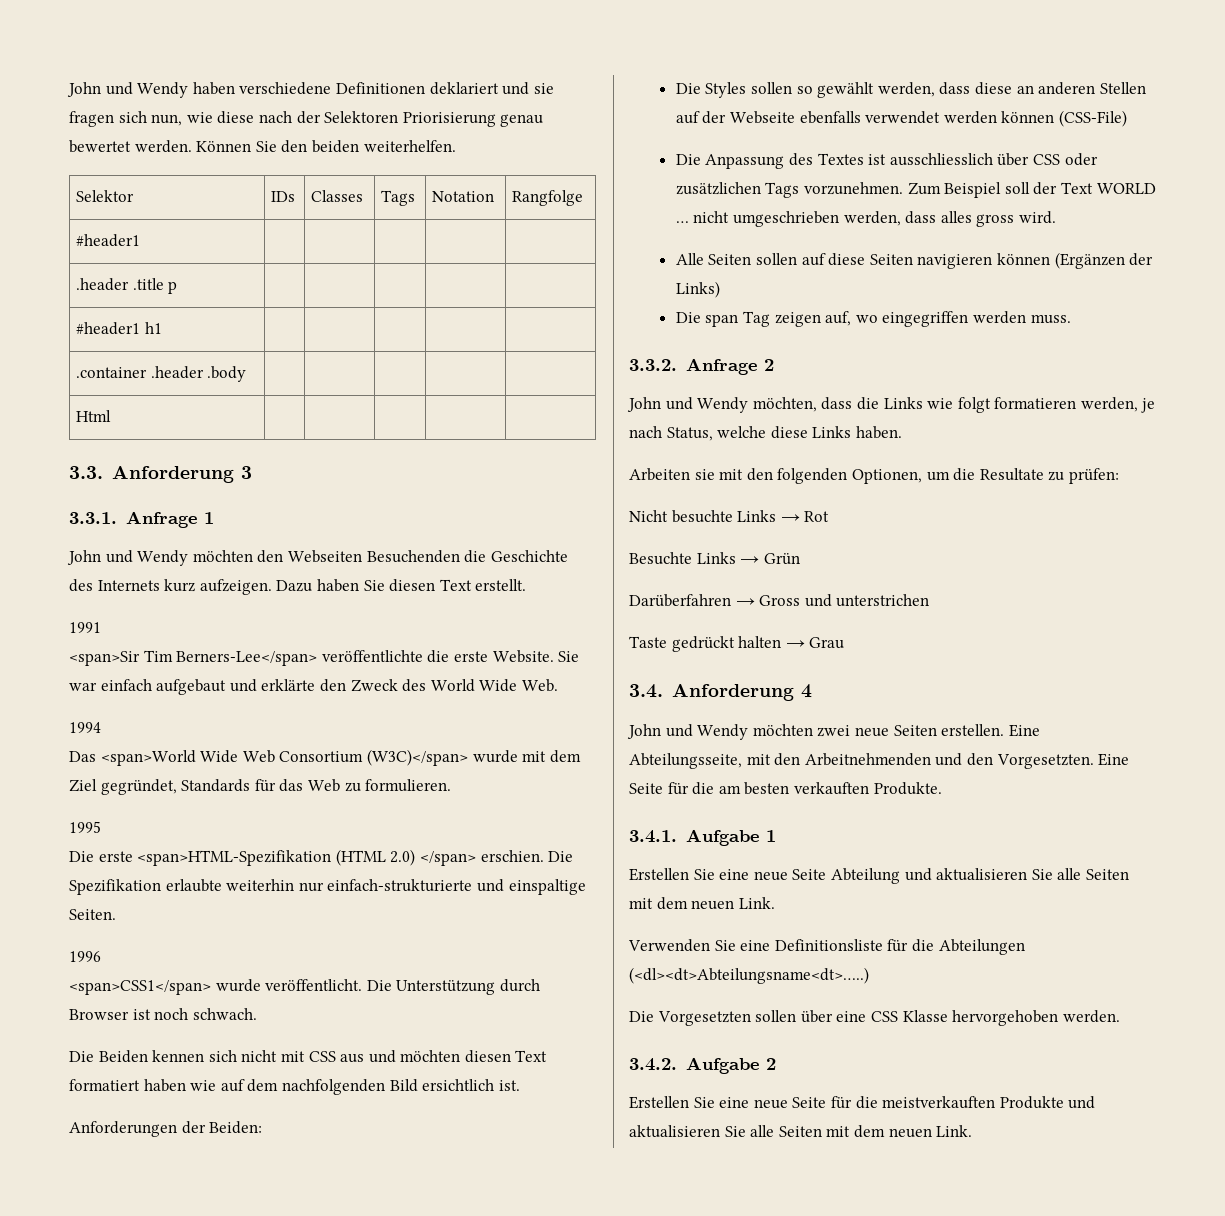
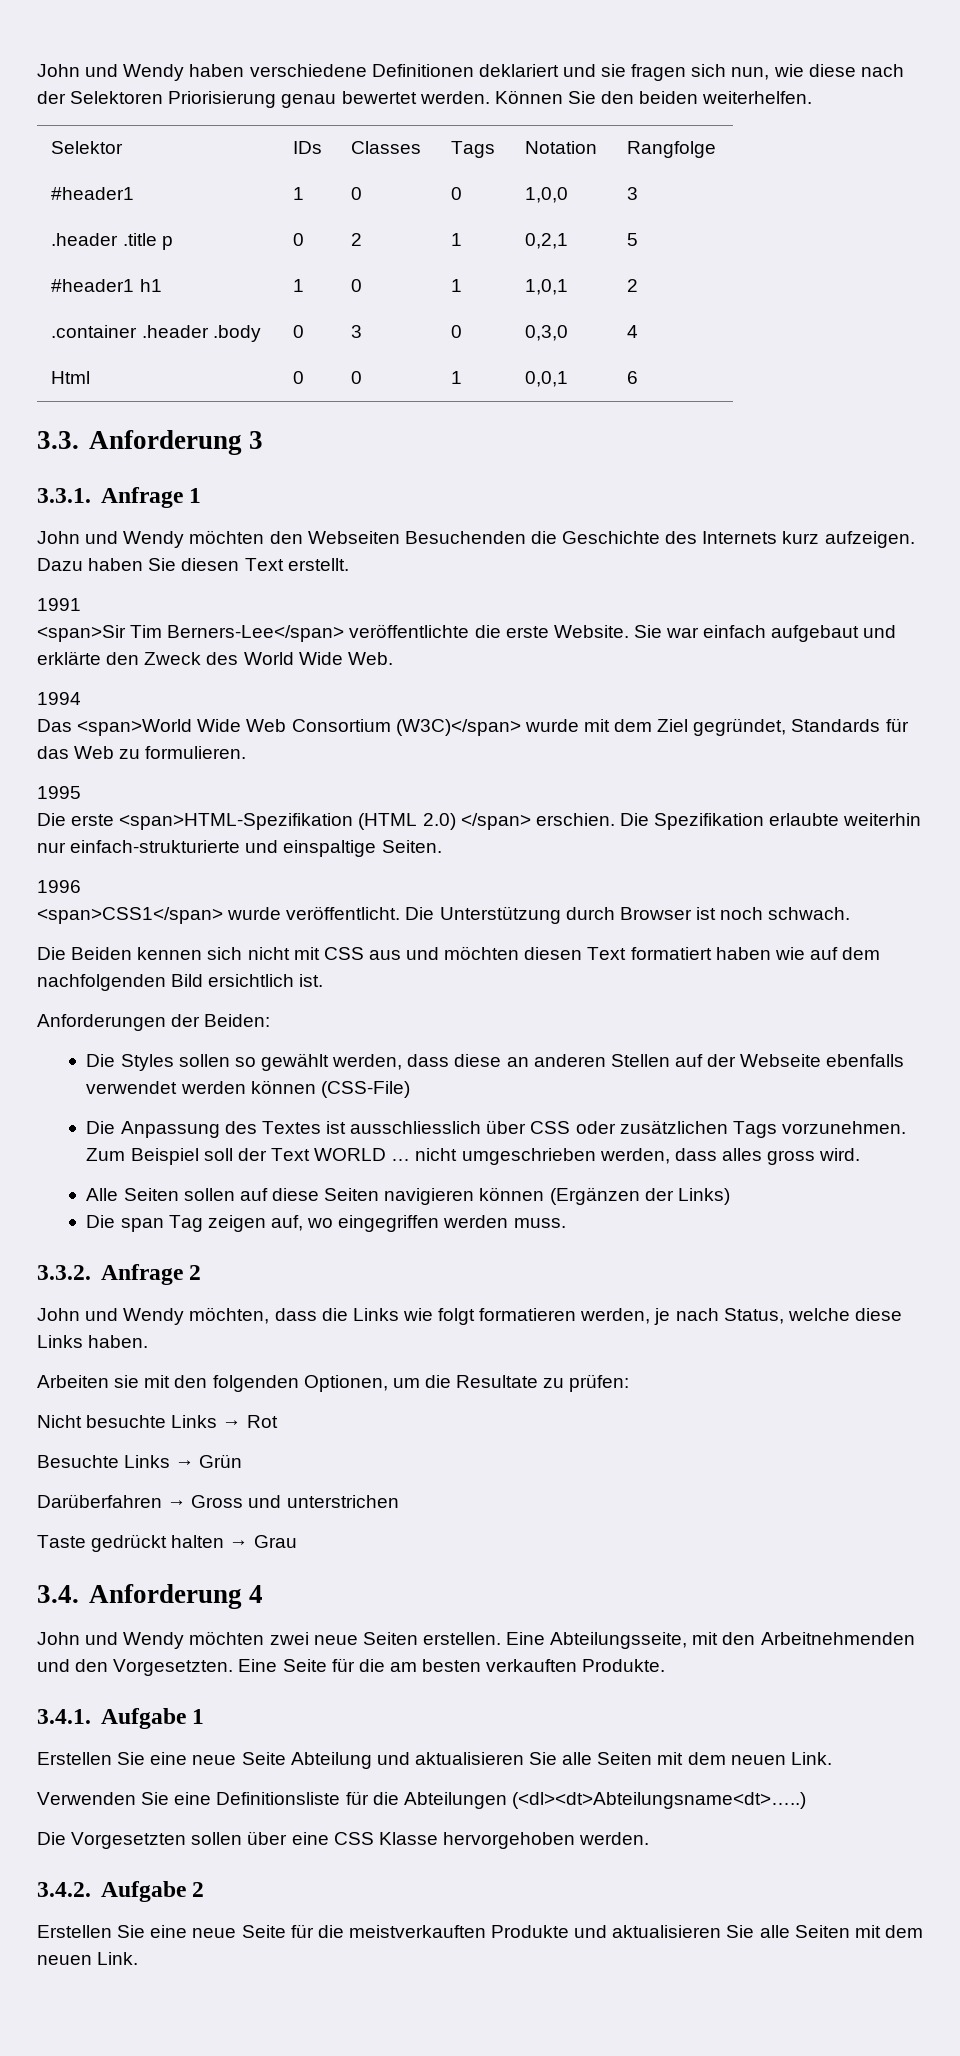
[76,278,178,294] [76,322,162,335] [76,366,247,382] [76,410,112,422] | | | | // .header .title p | | | | | // #header1 h1 | | | | | // .container .header .body | | | | | // Html | | | | | -> [293,187,305,200] [351,187,363,200] [451,187,463,200] [525,187,569,203] [627,187,639,200] [51,233,173,250] [293,233,305,246] [351,233,363,246] [451,233,463,246] [525,233,569,249] [627,233,639,246] [51,279,162,292] [293,279,305,292] [351,279,363,292] [451,279,463,292] [525,279,569,295] [627,279,639,292] [51,325,261,342] [293,325,305,338] [351,325,363,338] [451,325,463,338] [525,325,569,341] [627,325,639,338] [51,371,91,384] [293,371,305,384] [351,371,363,384] [451,371,463,384] [525,371,569,387] [627,371,639,384] 1 | 0 | 0 | 1,0,0 | 3 // .header .title p | 0 | 2 | 1 | 0,2,1 | 5 // #header1 h1 | 1 | 0 | 1 | 1,0,1 | 2 // .container .header .body | 0 | 3 | 0 | 0,3,0 | 4 // Html | 0 | 0 | 1 | 0,0,1 | 6

